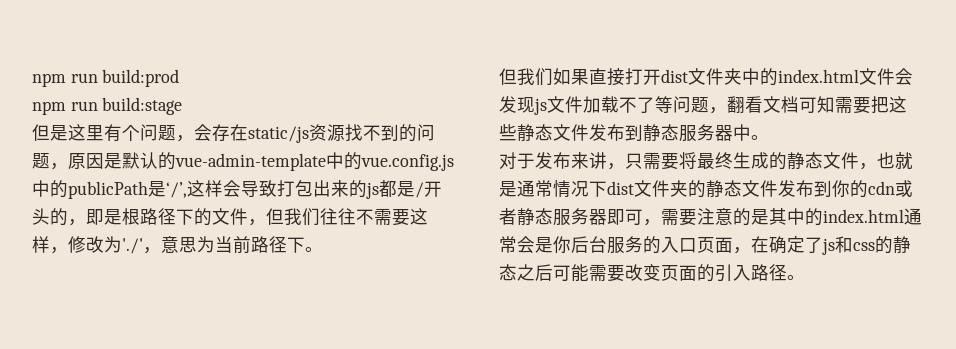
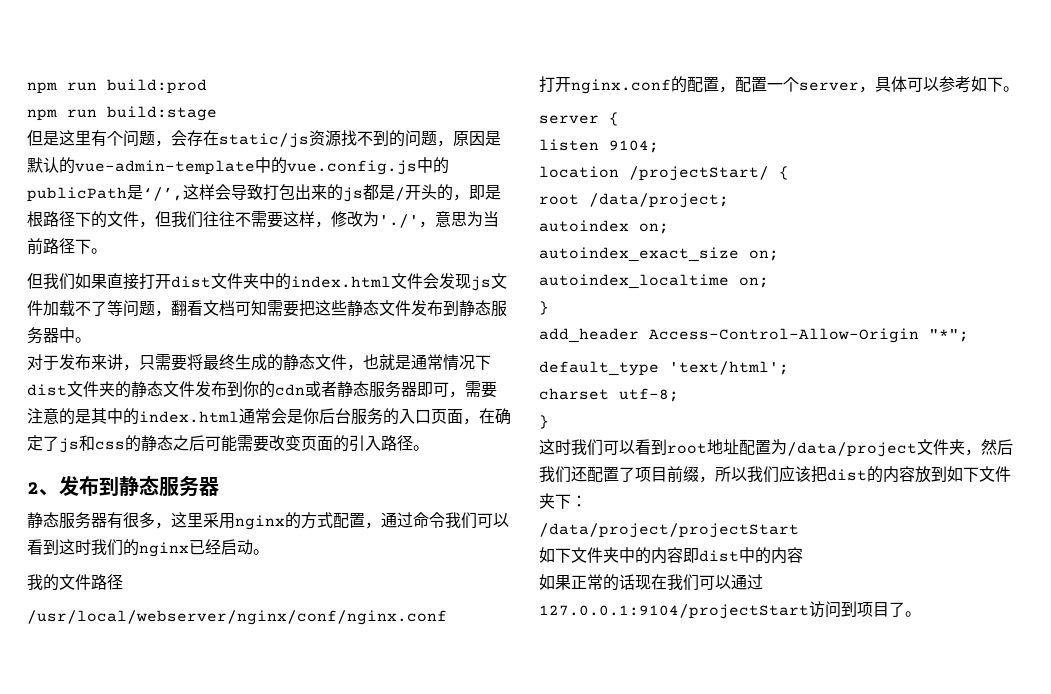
(805, 277) none -> [27,475,219,497] [27,512,509,530] [27,539,269,557] [27,574,123,591] [27,610,447,625] [539,76,1019,94] [539,112,619,126] [539,139,659,153] [539,166,789,181] [539,193,729,208] [539,220,669,234] [539,247,779,262] [539,274,769,289] [539,301,549,315] [539,328,969,343] [539,361,789,376] [539,388,679,402] [539,415,549,429] [539,439,1013,457] [539,465,1011,483] [539,493,587,509] [539,523,799,538] [539,547,803,564] [539,574,763,591] [539,601,921,619] // 2、发布到静态服务器 // 静态服务器有很多，这里采用nginx的方式配置，通过命令我们可以看到这时我们的nginx已经启动。 // 我的文件路径 // /usr/local/webserver/nginx/conf/nginx.conf // 打开nginx.conf的配置，配置一个server，具体可以参考如下。 // server { // listen 9104; // location /projectStart/ { // root /data/project; // autoindex on; // autoindex_exact_size on; // autoindex_localtime on; // } // add_header Access-Control-Allow-Origin "*"; // default_type 'text/html'; // charset utf-8; // } // 这时我们可以看到root地址配置为/data/project文件夹，然后我们还配置了项目前缀，所以我们应该把dist的内容放到如下文件夹下： // /data/project/projectStart // 如下文件夹中的内容即dist中的内容 // 如果正常的话现在我们可以通过127.0.0.1:9104/projectStart访问到项目了。

